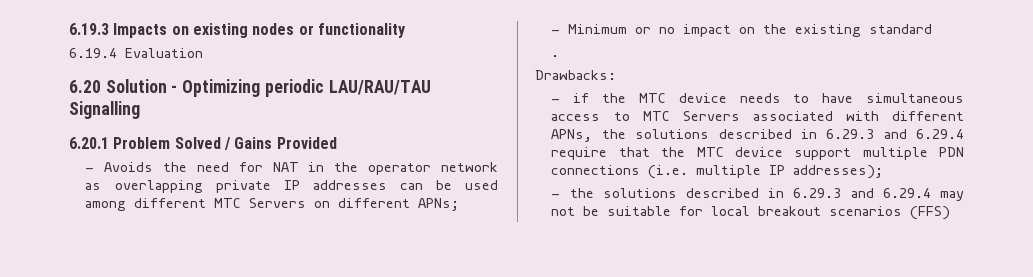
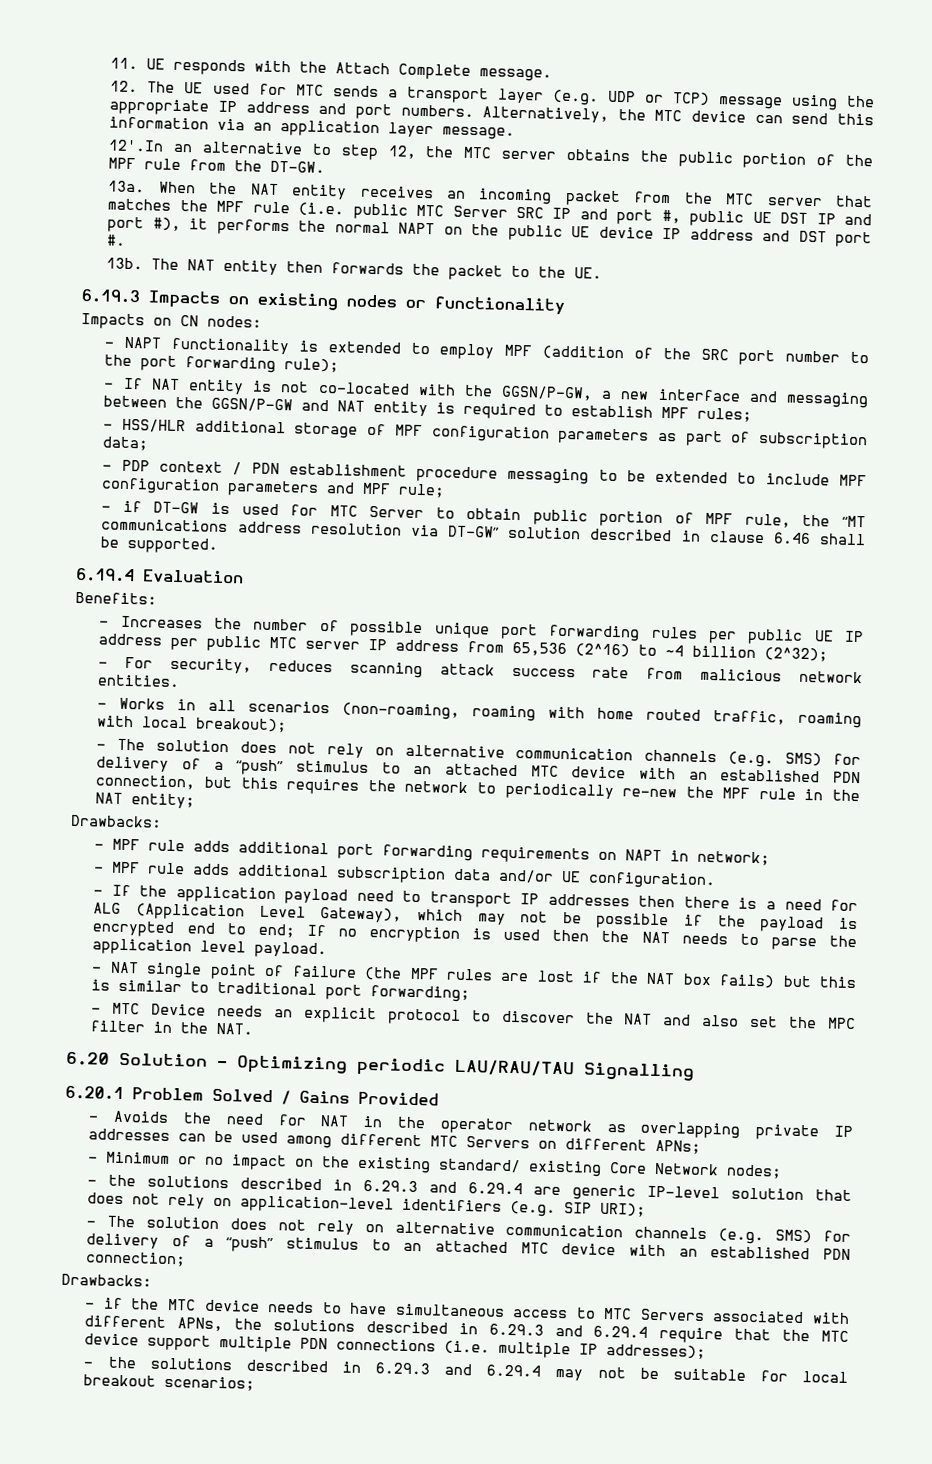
(69, 29) none -> [110,57,553,82] [110,80,875,111] [109,98,874,126] [109,116,516,140] [108,139,874,169] [108,157,326,173] [108,180,873,208] [107,198,872,227] [107,216,872,248] [106,234,127,246] [106,257,603,281] 11. UE responds with the Attach Complete message. // 12. The UE used for MTC sends a transport layer (e.g. UDP or TCP) message using the appropriate IP address and port numbers. Alternatively, the MTC device can send this information via an application layer message. // 12'.In an alternative to step 12, the MTC server obtains the public portion of the MPF rule from the DT-GW. // 13a. When the NAT entity receives an incoming packet from the MTC server that matches the MPF rule (i.e. public MTC Server SRC IP and port #, public UE DST IP and port #), it performs the normal NAPT on the public UE device IP address and DST port #. // 13b. The NAT entity then forwards the packet to the UE. //
[69,48,203,58] 6.19.4 Evaluation -> [81,312,262,330] [104,336,870,366] [104,354,340,374] [103,377,869,409] [103,395,753,422] [103,418,868,450] [102,436,149,451] [102,459,867,487] [101,477,446,498] [101,500,866,528] [101,518,866,546] [100,536,219,554] [76,567,244,584] [75,591,157,605] [99,615,864,645] [98,633,829,662] [98,656,863,684] [97,674,181,688] [97,697,862,729] [97,715,288,733] [96,738,861,768] [96,756,861,784] [95,774,861,802] [95,792,196,809] [70,814,162,828] [94,838,771,866] [94,861,717,890] [93,884,859,912] [93,902,858,933] [92,920,858,951] [92,938,328,959] [91,961,857,989] [91,979,471,1003] [91,1002,856,1030] [90,1020,254,1035] Impacts on CN nodes: // - NAPT functionality is extended to employ MPF (addition of the SRC port number to the port forwarding rule); // - If NAT entity is not co-located with the GGSN/P-GW, a new interface and messaging between the GGSN/P-GW and NAT entity is required to establish MPF rules; // - HSS/HLR additional storage of MPF configuration parameters as part of subscription data; // - PDP context / PDN establishment procedure messaging to be extended to include MPF configuration parameters and MPF rule; // - if DT-GW is used for MTC Server to obtain public portion of MPF rule, the “MT communications address resolution via DT-GW” solution described in clause 6.46 shall be supported. // 6.19.4 Evaluation // Benefits: // - Increases the number of possible unique port forwarding rules per public UE IP address per public MTC server IP address from 65,536 (2^16) to ~4 billion (2^32); // - For security, reduces scanning attack success rate from malicious network entities. // - Works in all scenarios (non-roaming, roaming with home routed traffic, roaming with local breakout); // - The solution does not rely on alternative communication channels (e.g. SMS) for delivery of a “push” stimulus to an attached MTC device with an established PDN connection, but this requires the network to periodically re-new the MPF rule in the NAT entity; // Drawbacks: // - MPF rule adds additional port forwarding requirements on NAPT in network; // - MPF rule adds additional subscription data and/or UE configuration. // - If the application payload need to transport IP addresses then there is a need for ALG (Application Level Gateway), which may not be possible if the payload is encrypted end to end; If no encryption is used then the NAT needs to parse the application level payload. // - NAT single point of failure (the MPF rules are lost if the NAT box fails) but this is similar to traditional port forwarding; // - MTC Device needs an explicit protocol to discover the NAT and also set the MPC filter in the NAT.
[869,24,933,34] [551,55,560,57] standard // . -> [438,1158,783,1179] [87,1174,852,1202] [87,1192,647,1217] [86,1215,851,1245] [86,1233,851,1261] [85,1251,187,1267] standard/ existing Core Network nodes; // - the solutions described in 6.29.3 and 6.29.4 are generic IP-level solution that does not rely on application-level identifiers (e.g. SIP URI); // - The solution does not rely on alternative communication channels (e.g. SMS) for delivery of a “push” stimulus to an attached MTC device with an established PDN connection;
[829,206,951,220] scenarios (FFS) -> [164,1375,256,1391] scenarios;

